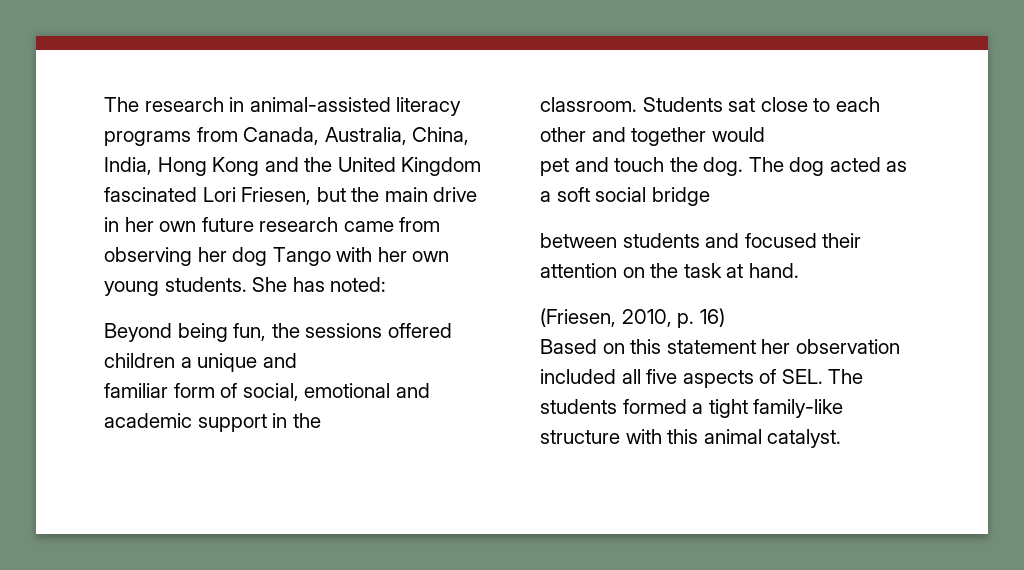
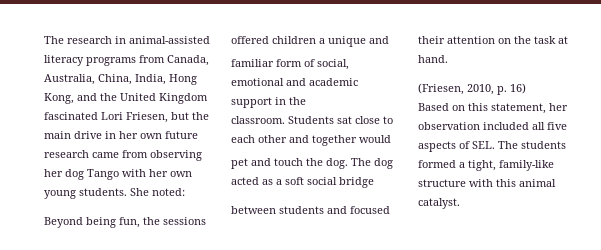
[212,157,260,176] Kong -> [44,93,74,104] Kong,
[292,277,325,292] has -> (149, 192) none
[666,340,756,354] statement -> [491,103,546,114] statement,
[708,399,748,418] tight -> [468,160,496,171] tight,

